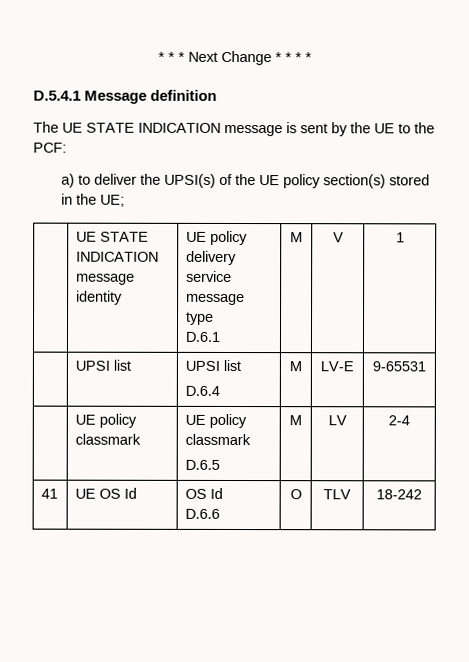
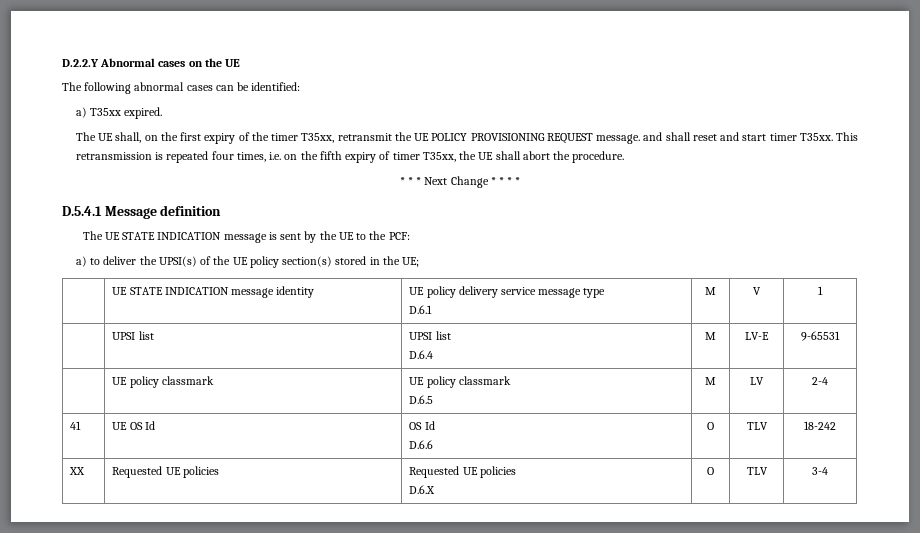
(158, 56) none -> [62,58,241,67] [62,82,301,94] [75,107,163,119] [75,132,859,144] [75,151,625,163] D.2.2.Y Abnormal cases on the UE // The following abnormal cases can be identified: // a) T35xx expired. // The UE shall, on the first expiry of the timer T35xx, retransmit the UE POLICY PROVISIONING REQUEST message. and shall reset and start timer T35xx. This retransmission is repeated four times, i.e. on the fifth expiry of timer T35xx, the UE shall abort the procedure. //
(422, 494) none -> [69,467,86,475] [112,466,219,478] [409,466,516,478] [409,485,436,494] [707,467,714,475] [746,467,768,475] [812,467,828,475] // XX | Requested UE policies | Requested UE policies // D.6.X | O | TLV | 3-4

